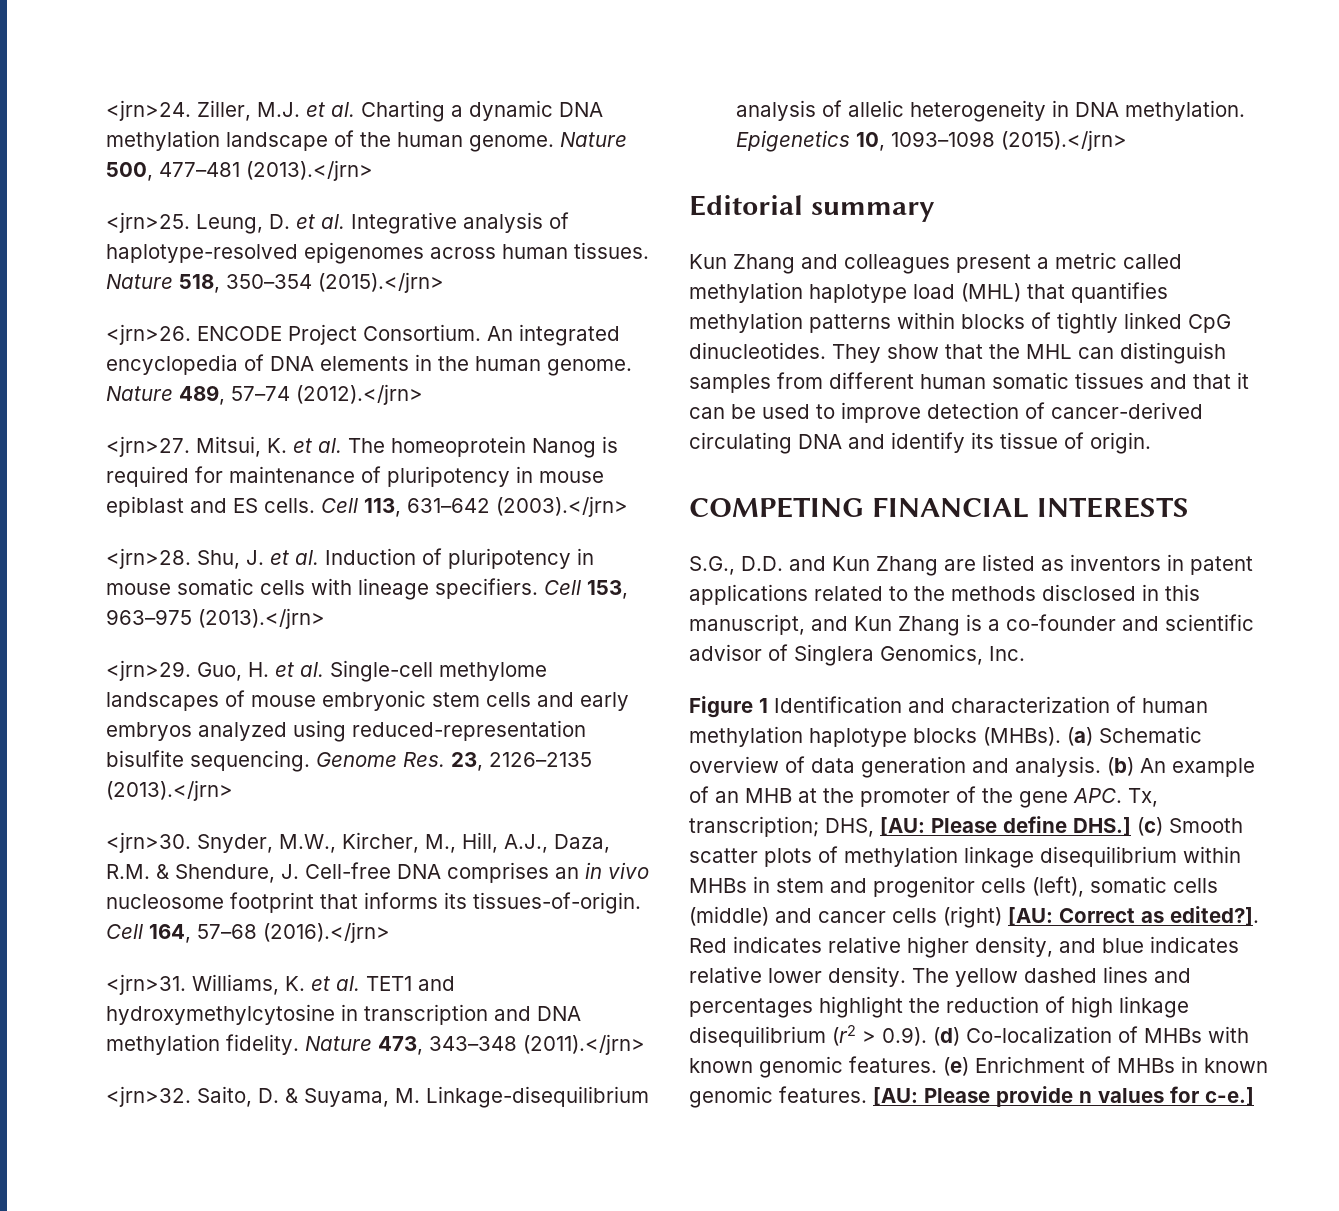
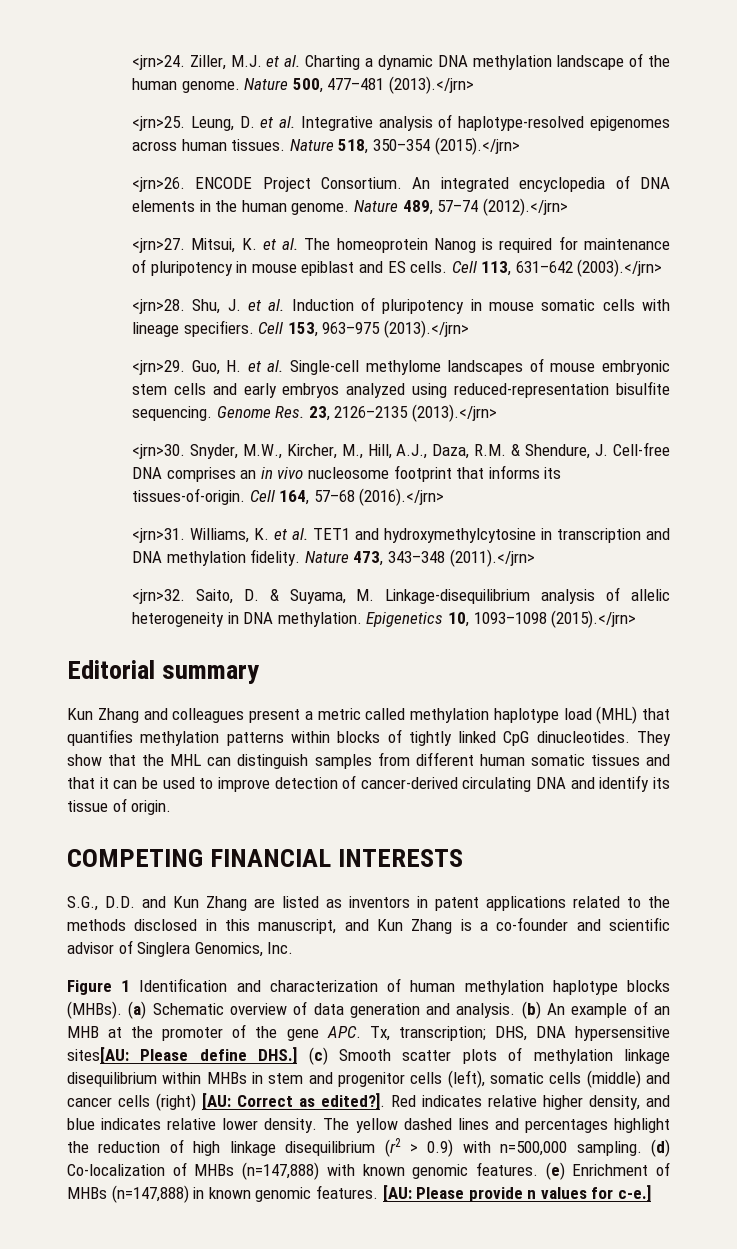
[880,817,925,836] [AU: -> [535,1026,670,1041] [67,1047,129,1064] DNA hypersensitive sites[AU:
[882,1027,927,1046] 0.9). -> [427,1139,642,1157] 0.9) with n=500,000 sampling.
(1202, 1035) none -> [242,1162,320,1180] (n=147,888)
(1175, 1065) none -> [111,1185,189,1203] (n=147,888)

